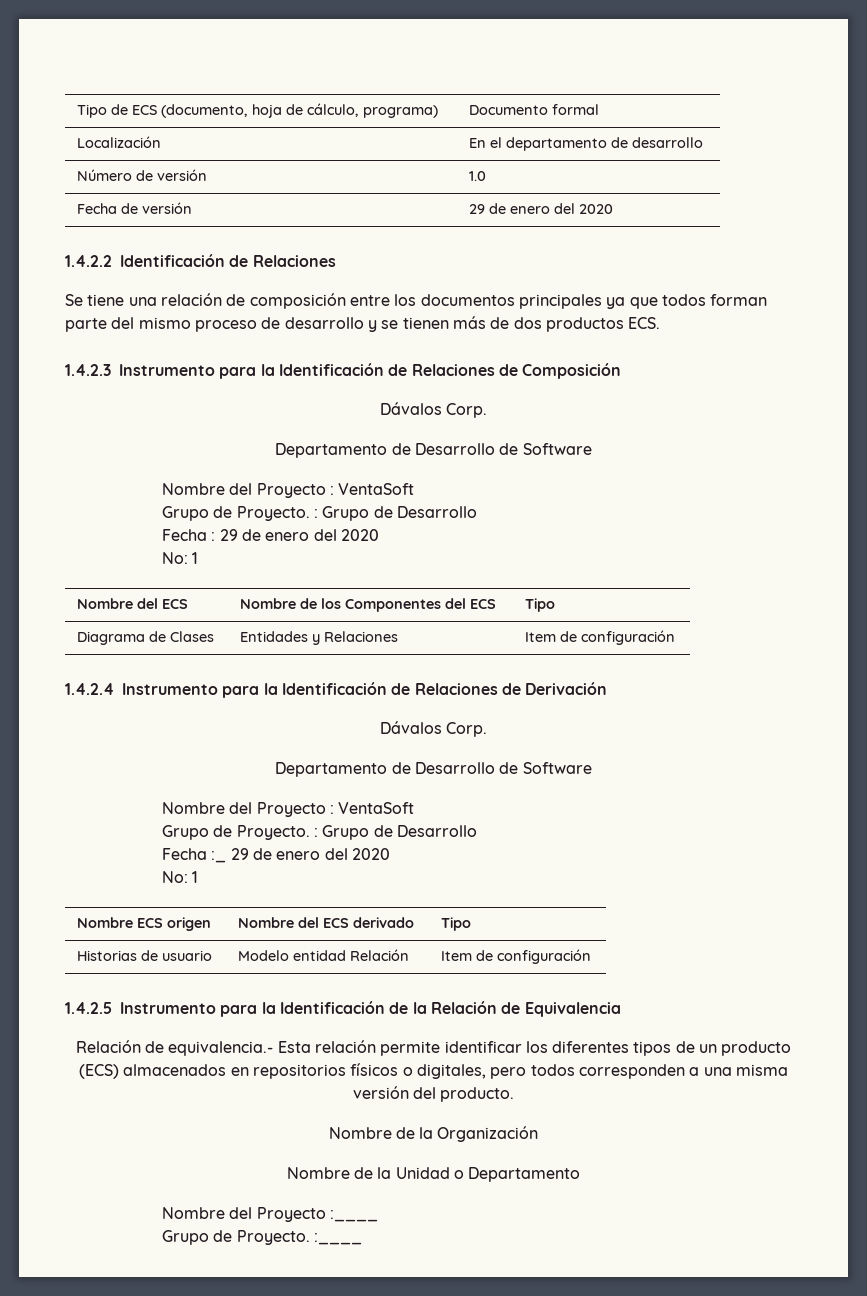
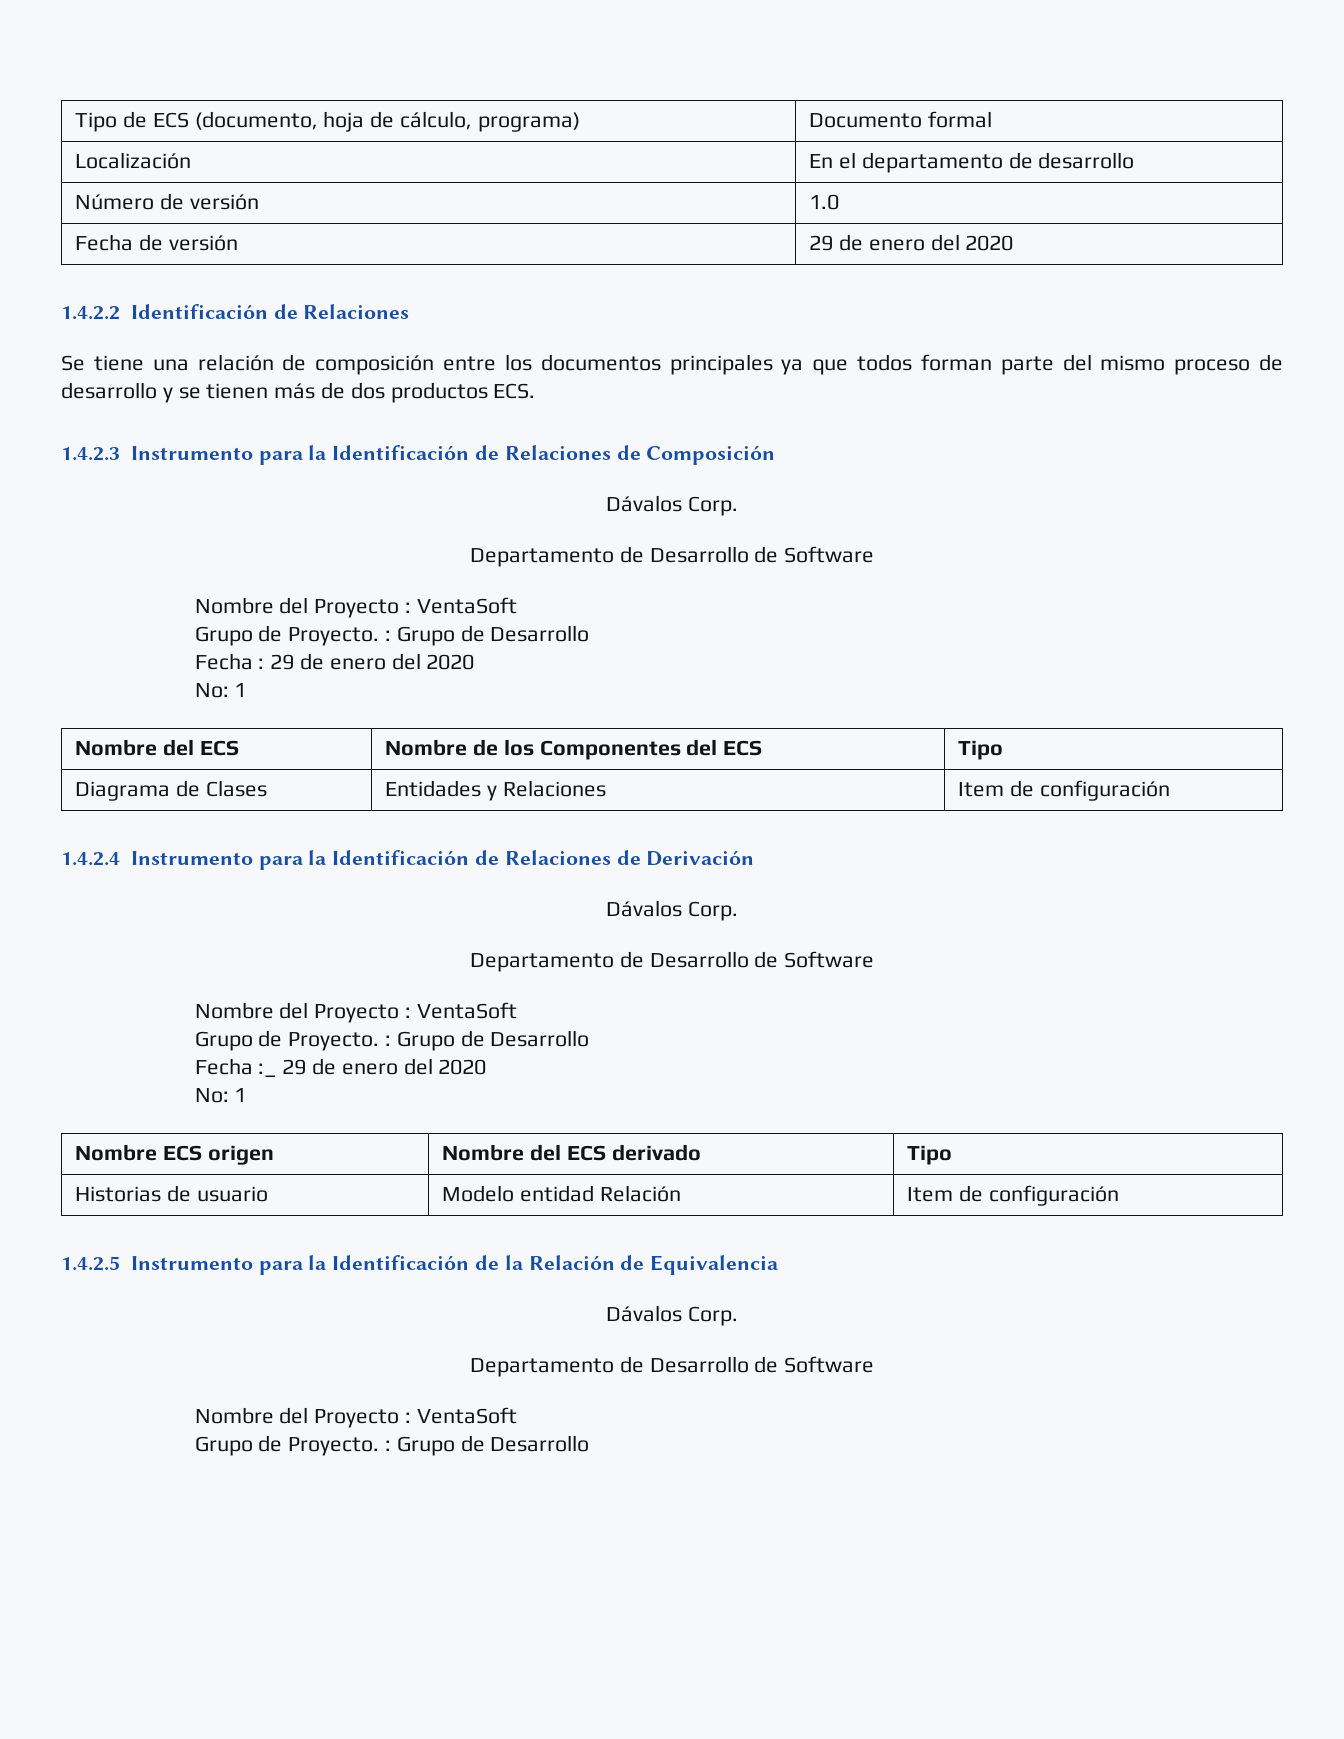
[75,1040,792,1056] [79,1063,788,1079] [352,1086,515,1102] [328,1126,539,1142] [286,1167,581,1182] [161,1207,378,1222] [161,1230,362,1245] Relación de equivalencia.- Esta relación permite identificar los diferentes tipos de un producto (ECS) almacenados en repositorios físicos o digitales, pero todos corresponden a una misma versión del producto. // Nombre de la Organización // Nombre de la Unidad o Departamento // Nombre del Proyecto :____ // Grupo de Proyecto. :____ -> [606,1305,738,1326] [469,1356,875,1377] [194,1407,517,1428] [194,1435,590,1456] Dávalos Corp. // Departamento de Desarrollo de Software // Nombre del Proyecto : VentaSoft // Grupo de Proyecto. : Grupo de Desarrollo

